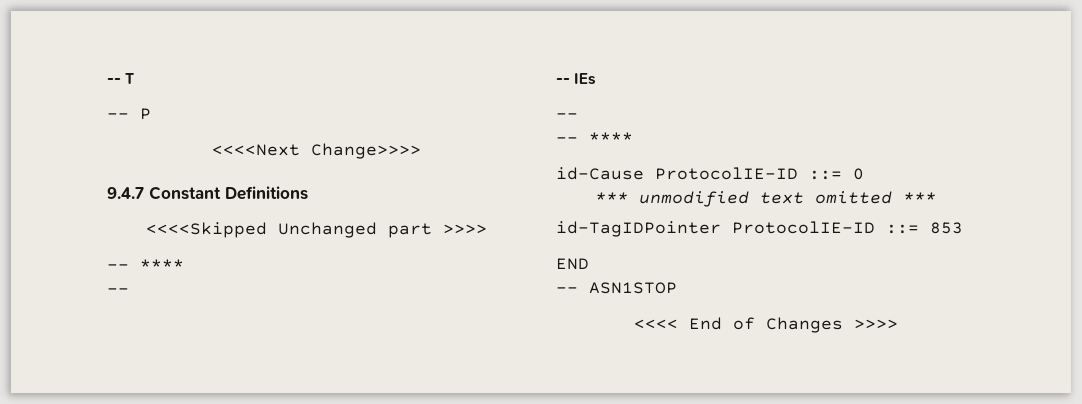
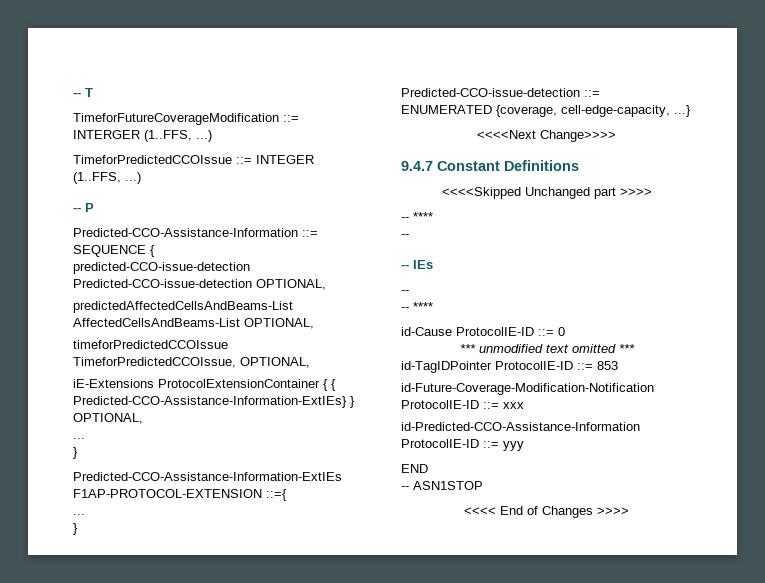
[107,108,151,120] -- P -> [73,113,299,125] [73,130,212,142] [73,155,314,164] [73,172,141,184] [73,203,94,212] [73,228,318,237] [73,245,155,257] [73,262,250,274] [73,279,326,290] [73,301,293,313] [73,318,314,329] [73,340,228,349] [73,357,310,368] [73,379,336,391] [73,396,355,408] [73,413,143,424] [73,438,85,439] [73,447,78,459] [73,472,342,481] [73,489,287,501] [73,514,85,515] [73,523,78,535] [401,88,600,97] [401,105,691,117] TimeforFutureCoverageModification ::= INTERGER (1..FFS, ...) // TimeforPredictedCCOIssue ::= INTEGER (1..FFS, ...) // -- P // Predicted-CCO-Assistance-Information ::= SEQUENCE { // predicted-CCO-issue-detection Predicted-CCO-issue-detection OPTIONAL, // predictedAffectedCellsAndBeams-List AffectedCellsAndBeams-List OPTIONAL, // timeforPredictedCCOIssue TimeforPredictedCCOIssue, OPTIONAL, // iE-Extensions ProtocolExtensionContainer { { Predicted-CCO-Assistance-Information-ExtIEs} } OPTIONAL, // ... // } // Predicted-CCO-Assistance-Information-ExtIEs F1AP-PROTOCOL-EXTENSION ::={ // ... // } // Predicted-CCO-issue-detection ::= ENUMERATED {coverage, cell-edge-capacity, ...}
(963, 228) none -> [401,383,654,395] [401,400,524,409] [401,422,640,431] [401,439,524,451] // id-Future-Coverage-Modification-Notification ProtocolIE-ID ::= xxx // id-Predicted-CCO-Assistance-Information ProtocolIE-ID ::= yyy

